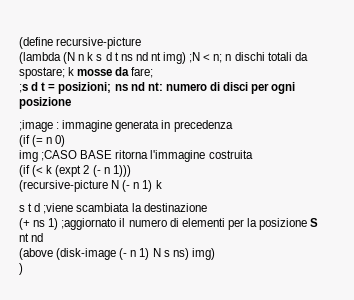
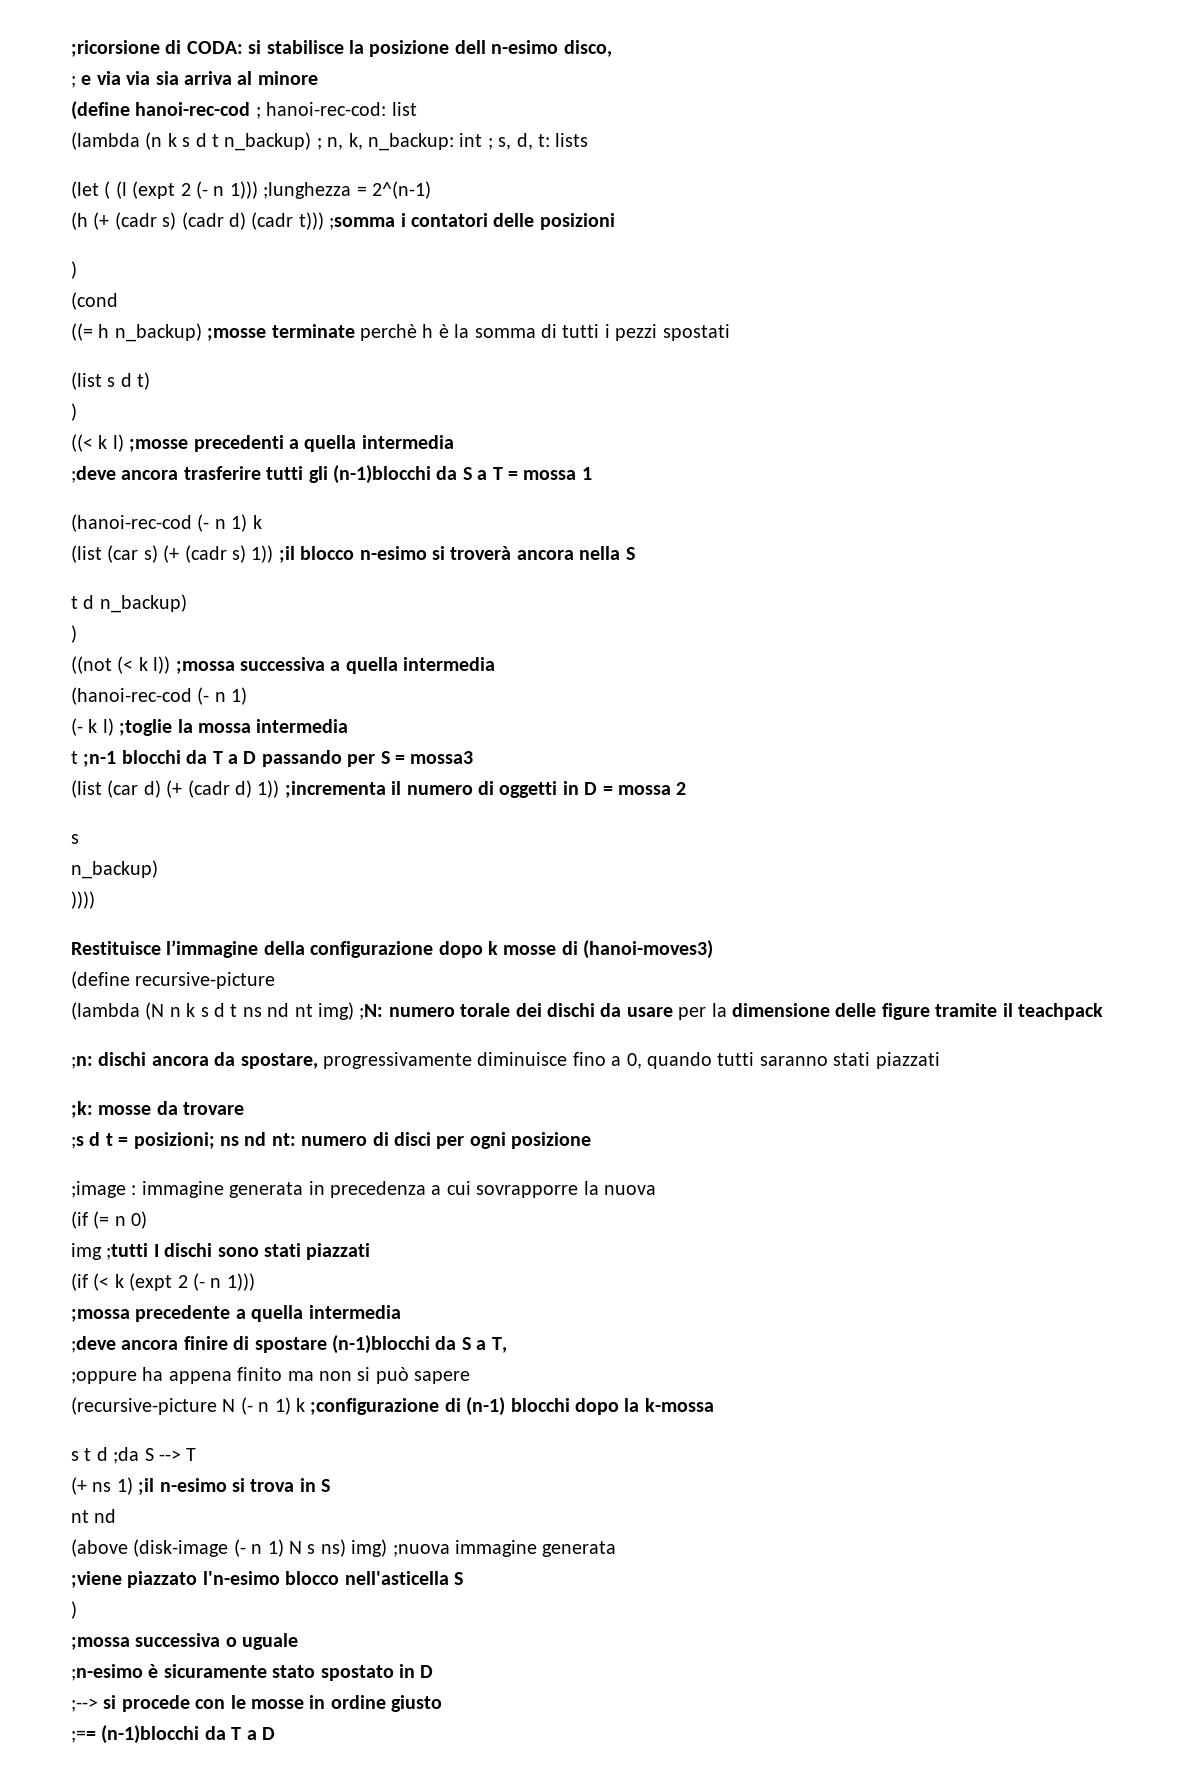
(19, 43) none -> [71,40,612,57] [71,71,318,88] [71,101,417,120] [71,132,589,151] [71,181,431,199] [71,212,615,230] [71,261,77,279] [71,292,118,310] [71,323,730,342] [71,372,151,390] [71,403,77,421] [71,434,454,452] [71,465,592,484] [71,514,262,532] [71,545,635,563] [71,594,187,613] [71,625,77,643] [71,656,496,674] [71,687,248,705] [71,718,349,736] [71,750,474,767] [71,780,687,798] [71,834,79,844] [71,860,158,879] [71,891,95,909] [71,940,714,959] ;ricorsione di CODA: si stabilisce la posizione dell n-esimo disco, // ; e via via sia arriva al minore // (define hanoi-rec-cod ; hanoi-rec-cod: list // (lambda (n k s d t n_backup) ; n, k, n_backup: int ; s, d, t: lists // (let ( (l (expt 2 (- n 1))) ;lunghezza = 2^(n-1) // (h (+ (cadr s) (cadr d) (cadr t))) ;somma i contatori delle posizioni // ) // (cond // ((= h n_backup) ;mosse terminate perchè h è la somma di tutti i pezzi spostati // (list s d t) // ) // ((< k l) ;mosse precedenti a quella intermedia // ;deve ancora trasferire tutti gli (n-1)blocchi da S a T = mossa 1 // (hanoi-rec-cod (- n 1) k // (list (car s) (+ (cadr s) 1)) ;il blocco n-esimo si troverà ancora nella S // t d n_backup) // ) // ((not (< k l)) ;mossa successiva a quella intermedia // (hanoi-rec-cod (- n 1) // (- k l) ;toglie la mossa intermedia // t ;n-1 blocchi da T a D passando per S = mossa3 // (list (car d) (+ (cadr d) 1)) ;incrementa il numero di oggetti in D = mossa 2 // s // n_backup) // )))) // Restituisce l’immagine della configurazione dopo k mosse di (hanoi-moves3) //
[189,52,308,63] [19,67,75,79] ;N < n; n dischi totali da spostare; k -> [359,1003,1103,1020] [71,1052,940,1069] [71,1101,93,1118] ;N: numero torale dei dischi da usare per la dimensione delle figure tramite il teachpack // ;n: dischi ancora da spostare, progressivamente diminuisce fino a 0, quando tutti saranno stati piazzati // ;k:
[131,67,154,78] fare; -> [183,1102,245,1115] trovare
(233, 126) none -> [431,1181,656,1198] a cui sovrapporre la nuova
[41,150,253,162] ;CASO BASE ritorna l'immagine costruita -> [106,1243,371,1260] ;tutti I dischi sono stati piazzati
(131, 171) none -> [71,1305,401,1322] [71,1335,507,1354] [71,1367,471,1384] // ;mossa precedente a quella intermedia // ;deve ancora finire di spostare (n-1)blocchi da S a T, // ;oppure ha appena finito ma non si può sapere
(162, 184) none -> [310,1397,714,1416] ;configurazione di (n-1) blocchi dopo la k-mossa
[43,203,207,214] ;viene scambiata la destinazione -> [113,1447,197,1464] ;da S --> T
[61,218,308,230] ;aggiornato il numero di elementi per la posizione -> [138,1478,316,1495] ;il n-esimo si trova in
[19,263,23,275] // ) -> [392,1540,617,1557] [71,1571,463,1588] [71,1601,77,1619] [71,1633,299,1650] [71,1664,434,1681] [71,1695,443,1712] [71,1725,275,1744] ;nuova immagine generata // ;viene piazzato l'n-esimo blocco nell'asticella S // ) // ;mossa successiva o uguale // ;n-esimo è sicuramente stato spostato in D // ;--> si procede con le mosse in ordine giusto // ;== (n-1)blocchi da T a D

